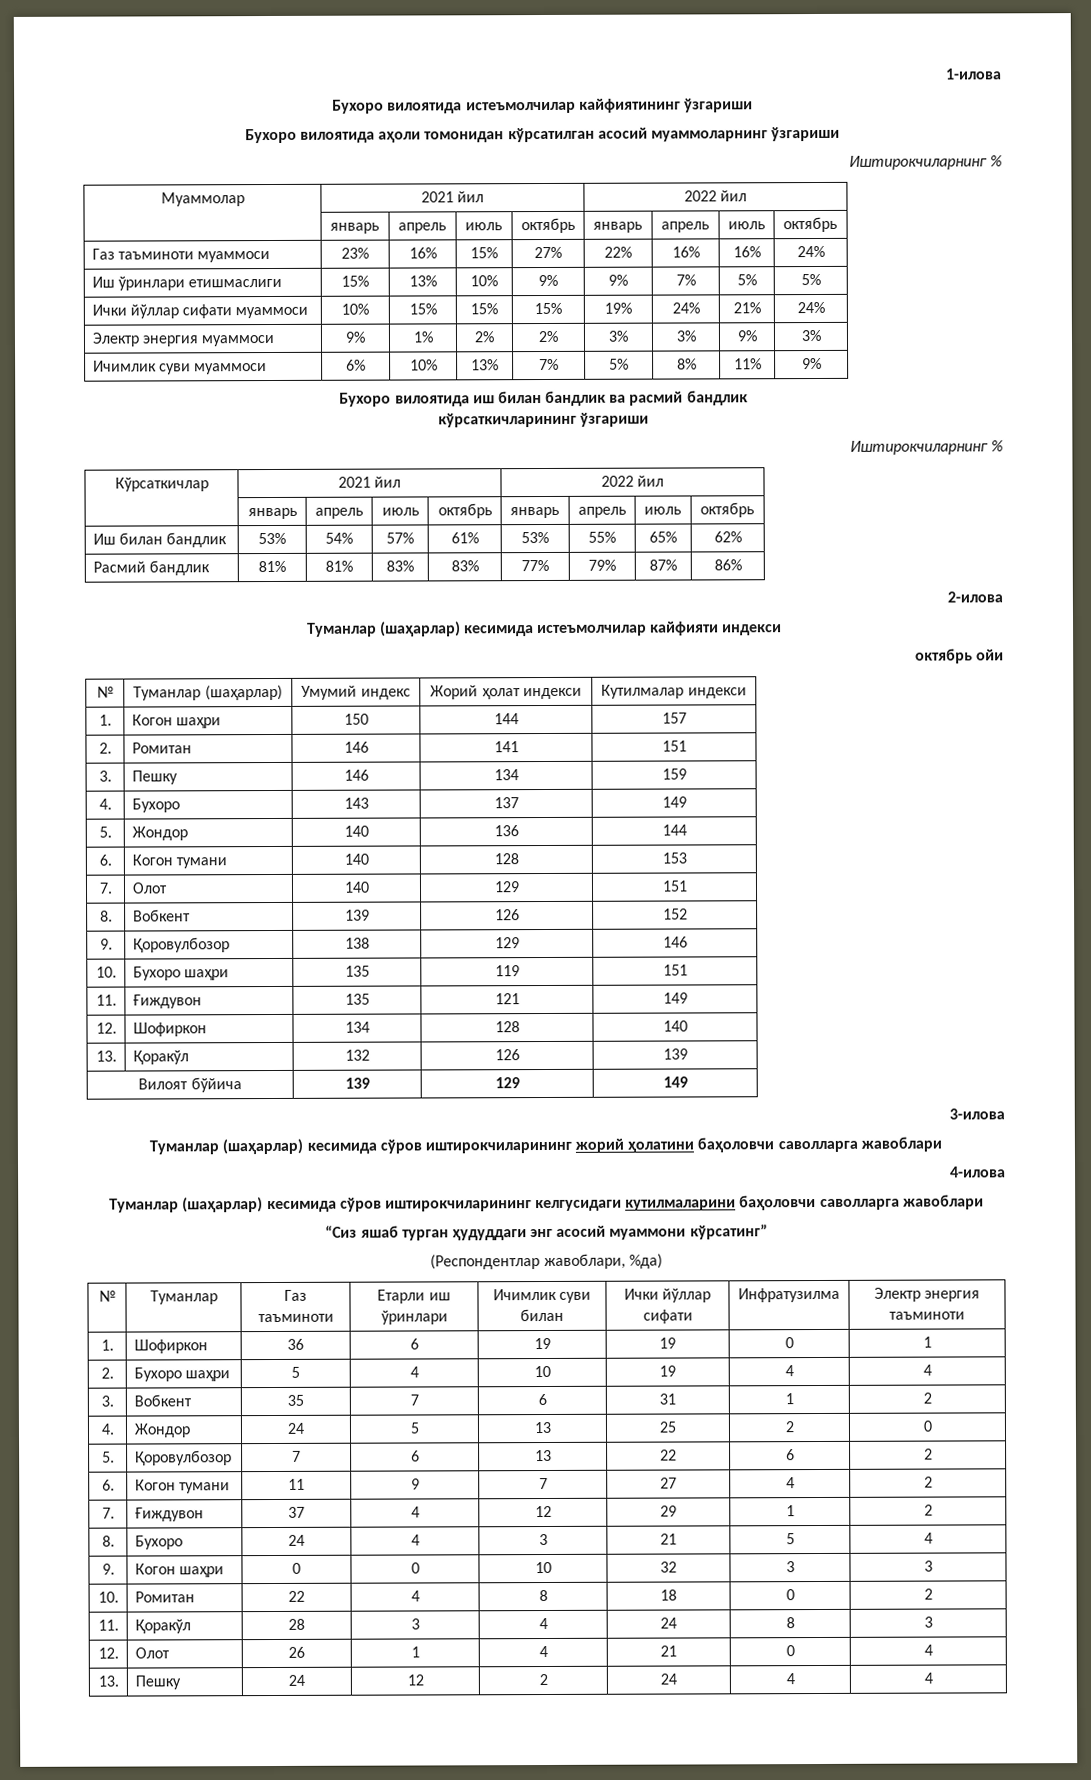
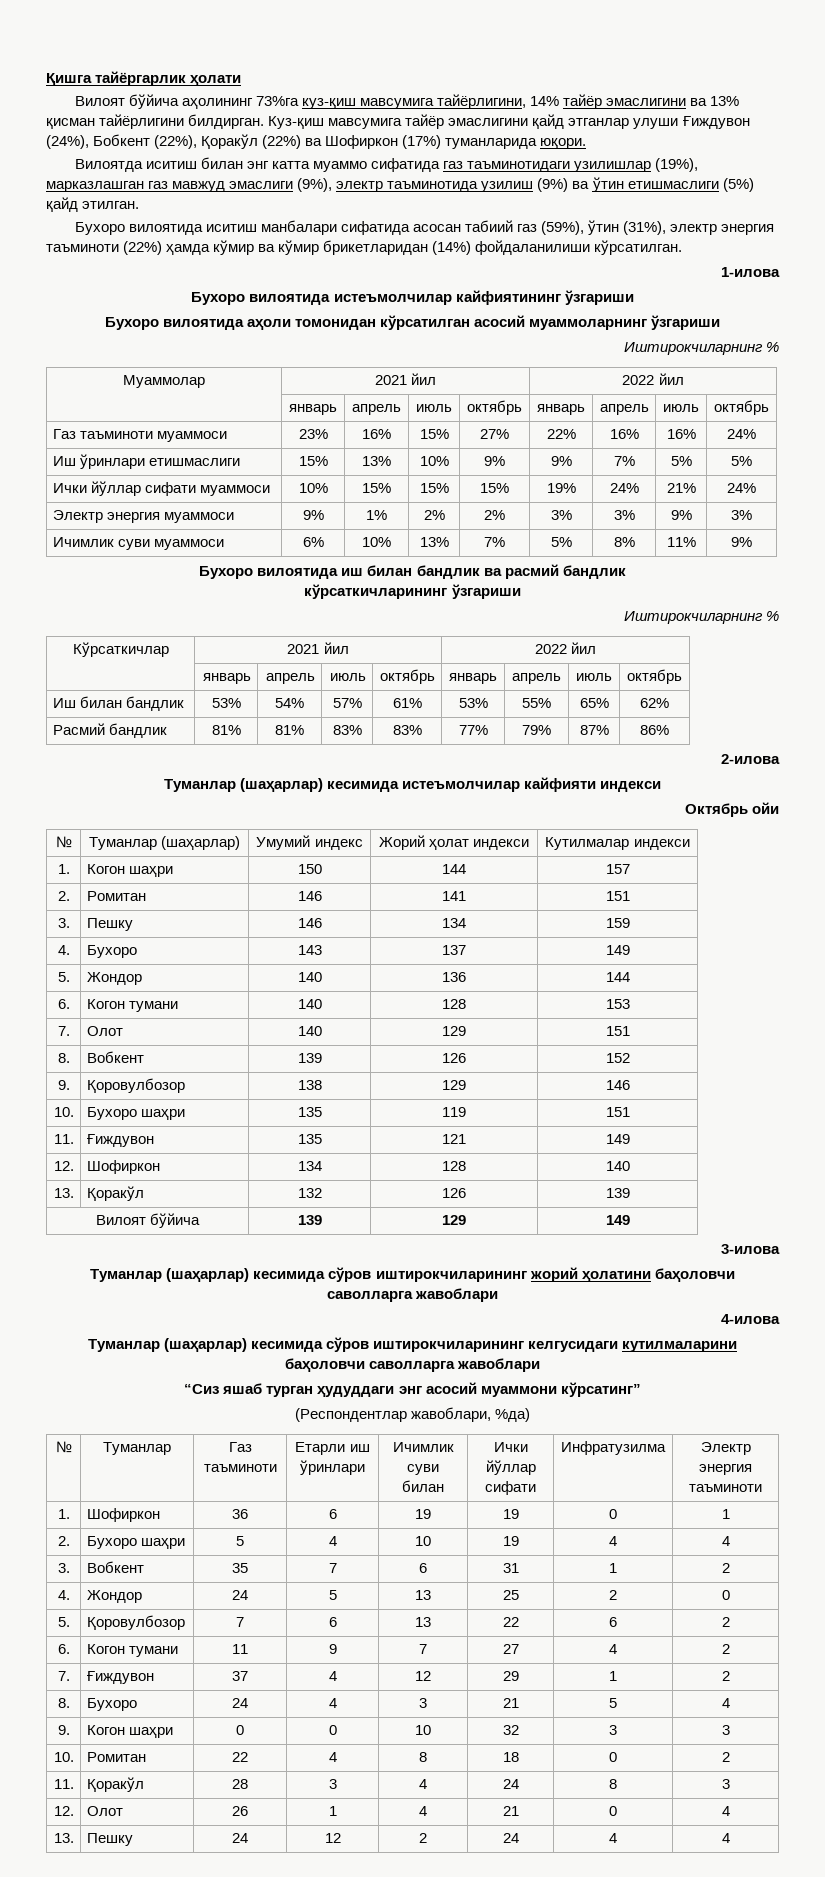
(945, 74) none -> [46,71,242,86] [74,94,740,109] [46,114,750,129] [46,134,587,149] [74,157,699,172] [46,177,754,192] [46,197,140,212] [74,220,775,235] [46,240,683,255] Қишга тайёргарлик ҳолати // Вилоят бўйича аҳолининг 73%га куз-қиш мавсумига тайёрлигини, 14% тайёр эмаслигини ва 13% қисман тайёрлигини билдирган. Куз-қиш мавсумига тайёр эмаслигини қайд этганлар улуши Ғиждувон (24%), Бобкент (22%), Қоракўл (22%) ва Шофиркон (17%) туманларида юқори. // Вилоятда иситиш билан энг катта муаммо сифатида газ таъминотидаги узилишлар (19%), марказлашган газ мавжуд эмаслиги (9%), электр таъминотида узилиш (9%) ва ўтин етишмаслиги (5%) қайд этилган. // Бухоро вилоятида иситиш манбалари сифатида асосан табиий газ (59%), ўтин (31%), электр энергия таъминоти (22%) ҳамда кўмир ва кўмир брикетларидан (14%) фойдаланилиши кўрсатилган. //
[914,648,973,664] октябрь -> [684,803,748,817] Октябрь

